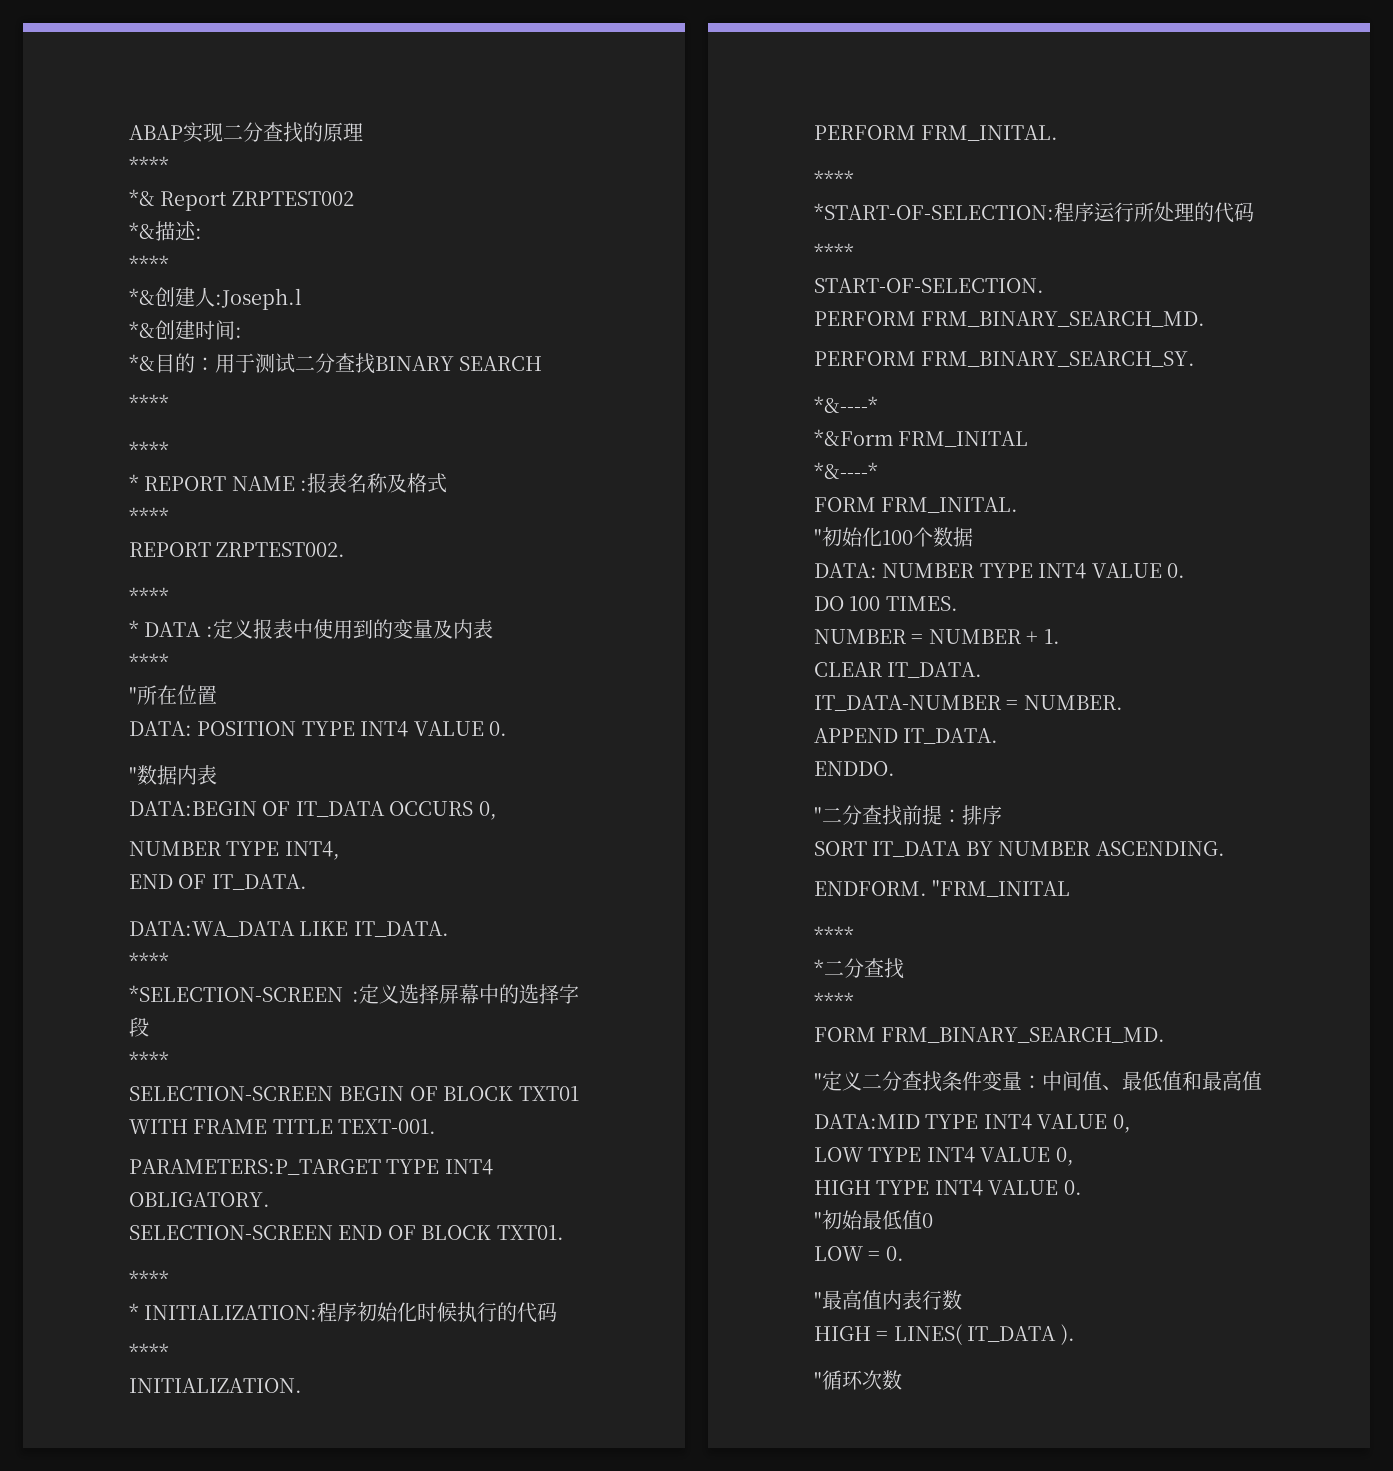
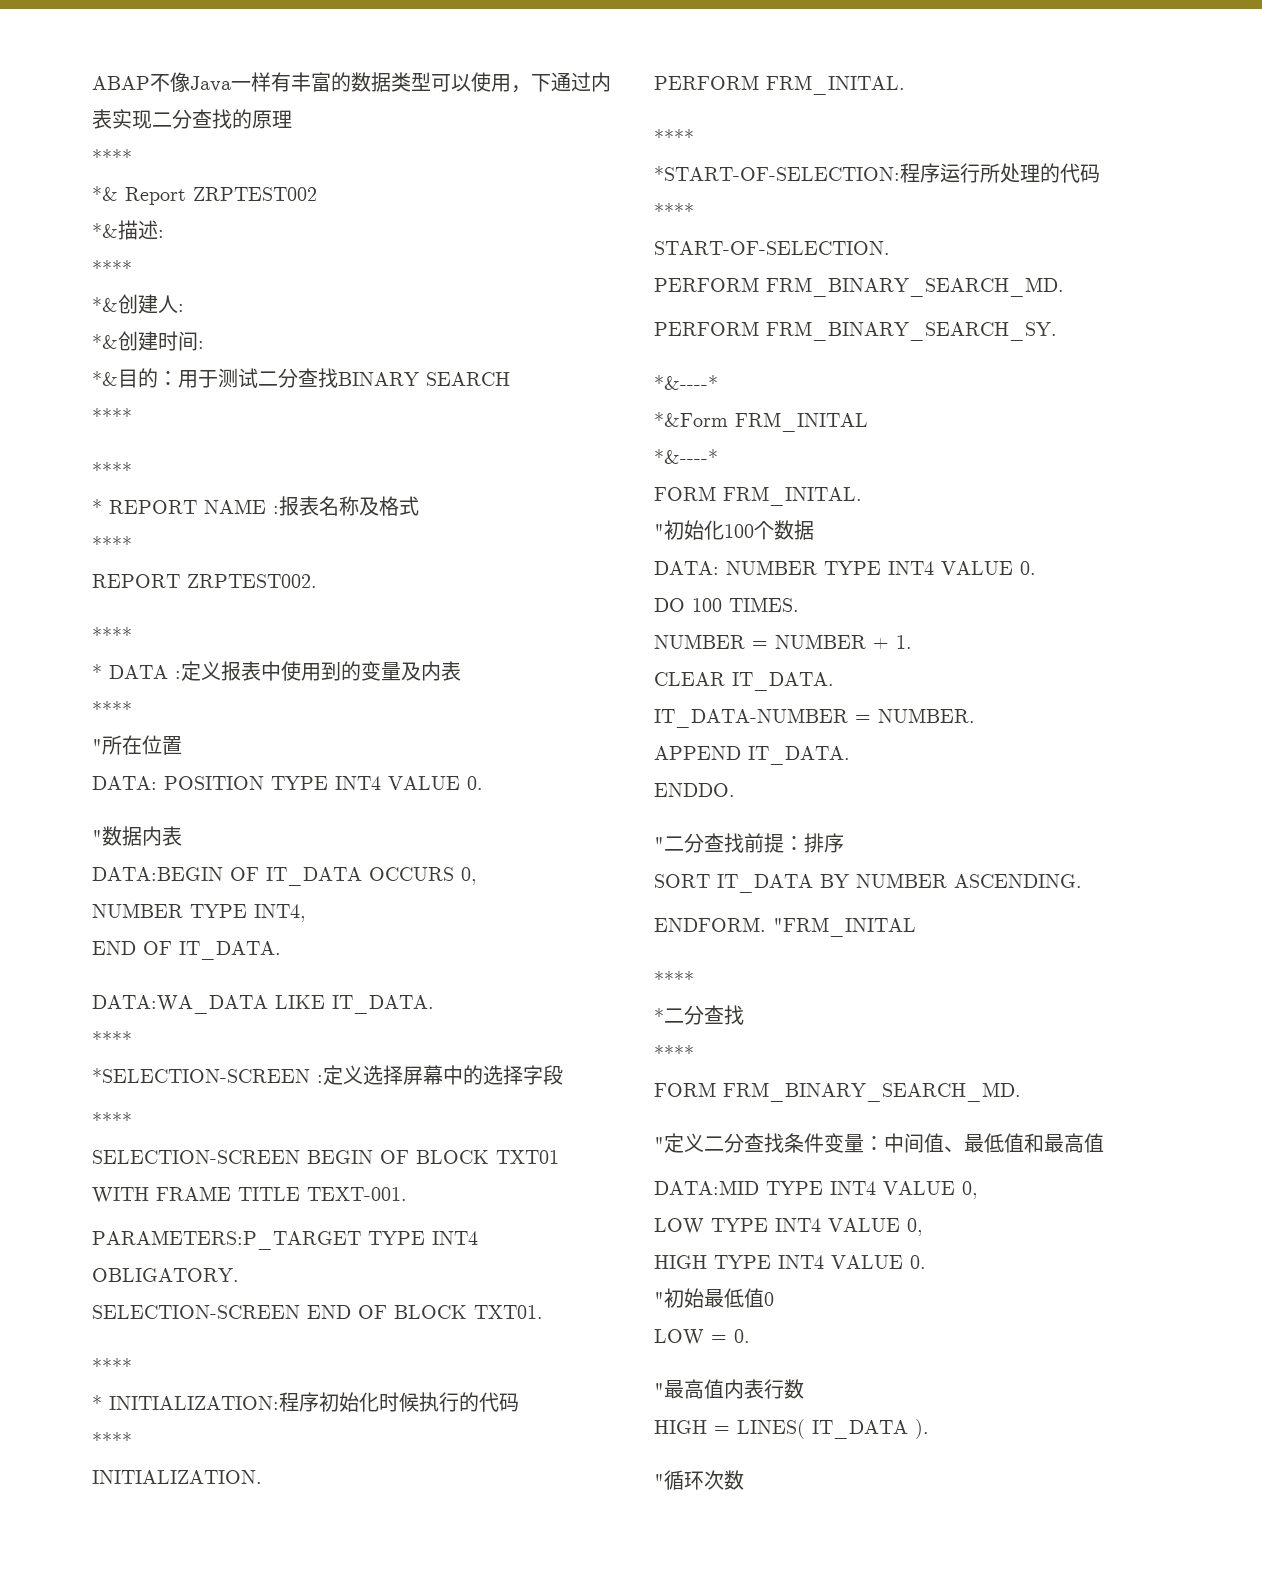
(183, 132) none -> [150,72,611,93] [92,109,112,129] 不像Java一样有丰富的数据类型可以使用，下通过内表
[215,288,302,310] :Joseph.l -> [178,304,184,312] :

